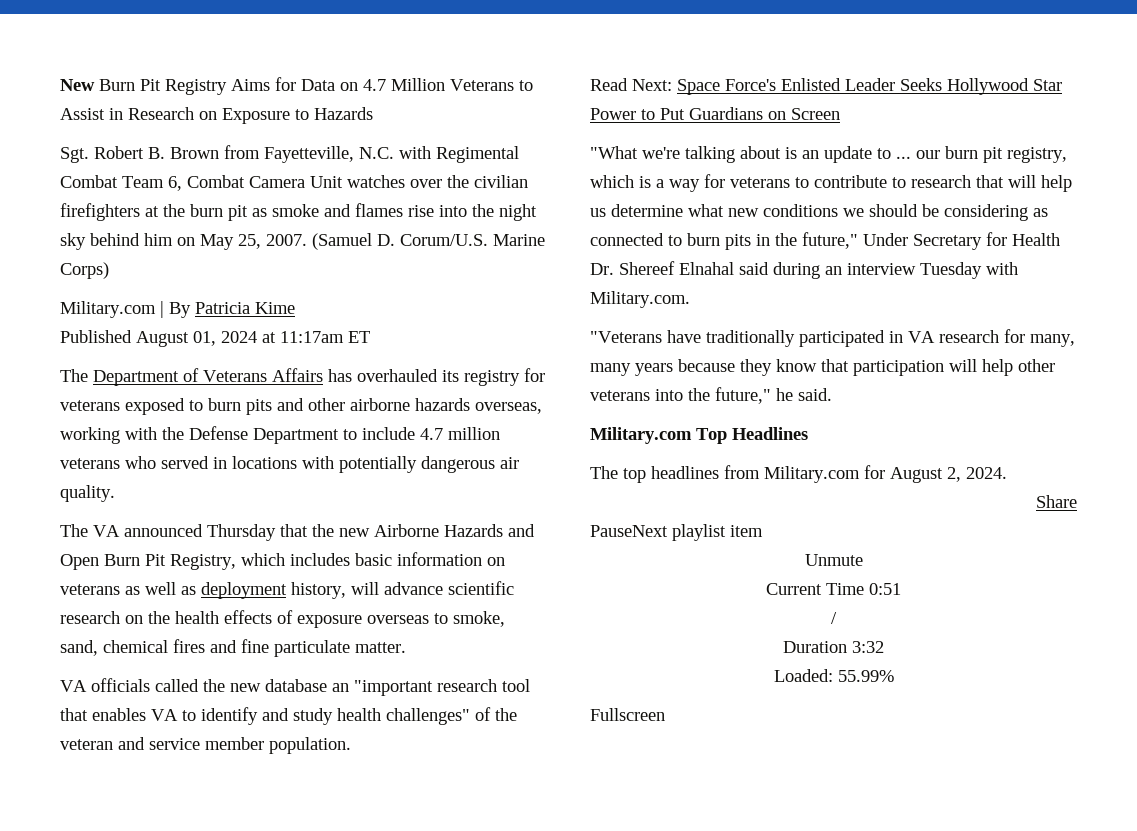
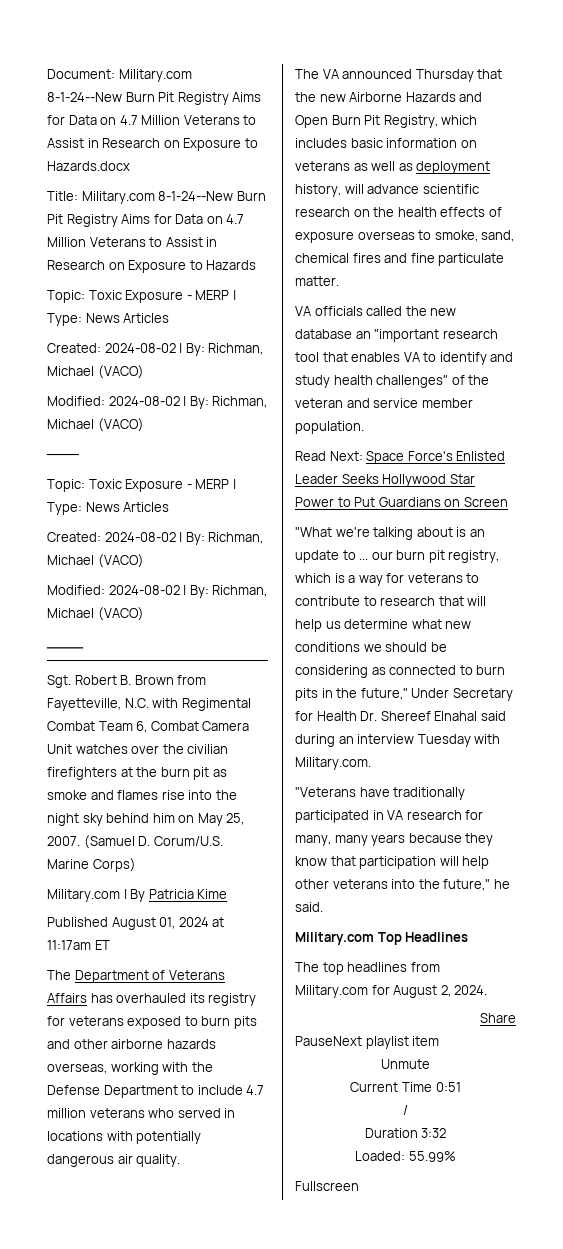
[60,79,95,91] New -> [47,69,192,82] [47,92,262,105] [47,115,257,125] [47,138,258,151] [47,161,130,171] [47,191,234,204] Document: Military.com 8-1-24--New Burn Pit Registry Aims for Data on 4.7 Million Veterans to Assist in Research on Exposure to Hazards.docx // Title: Military.com 8-1-24--New
(373, 113) none -> [47,290,236,303] [47,313,170,326] [47,343,264,356] [47,365,144,379] [47,396,268,409] [47,418,144,432] [46,453,79,459] [47,479,236,492] [47,502,170,515] [47,532,264,545] [47,554,144,568] [47,585,268,598] [47,607,144,621] [46,647,84,653] // Topic: Toxic Exposure - MERP | Type: News Articles // Created: 2024-08-02 | By: Richman, Michael (VACO) // Modified: 2024-08-02 | By: Richman, Michael (VACO) // ──── // Topic: Toxic Exposure - MERP | Type: News Articles // Created: 2024-08-02 | By: Richman, Michael (VACO) // Modified: 2024-08-02 | By: Richman, Michael (VACO) // ────

